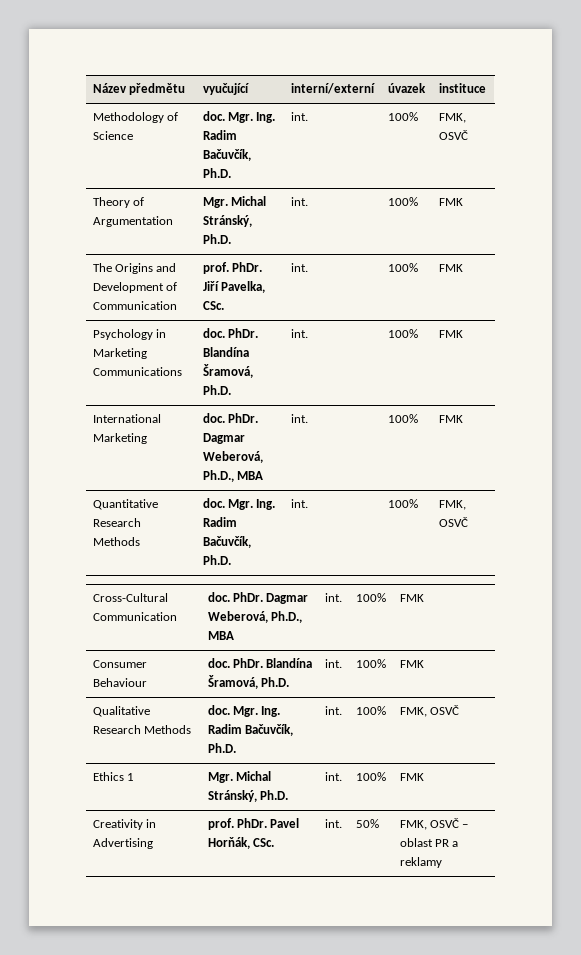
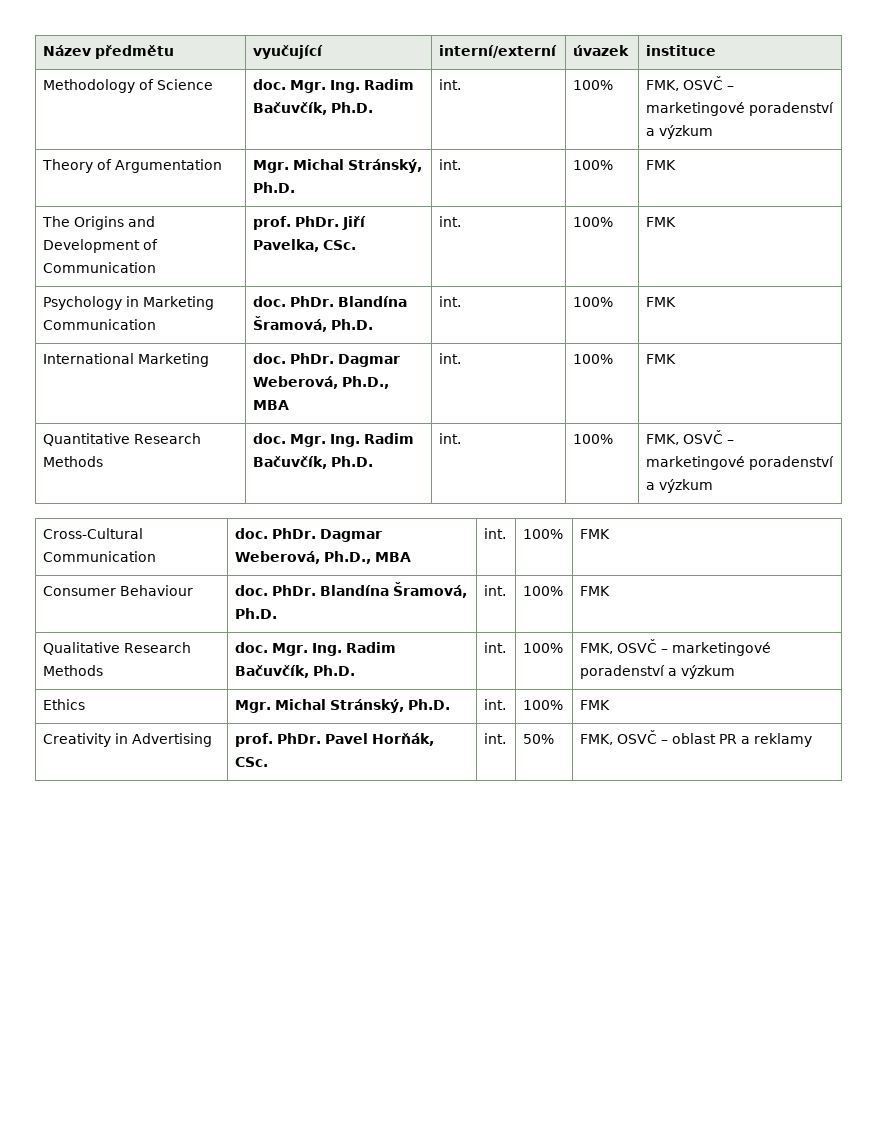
(468, 135) none -> [727,86,735,90] [646,102,835,116] [646,125,714,139] – marketingové poradenství a výzkum
[92,367,182,376] Communications -> [43,319,157,330] Communication
(468, 522) none -> [727,440,735,444] [646,456,835,470] [646,479,714,493] – marketingové poradenství a výzkum
(459, 710) none -> [661,642,772,656] [580,665,736,679] – marketingové poradenství a výzkum
[126,773,134,781] 1 -> (86, 704) none

